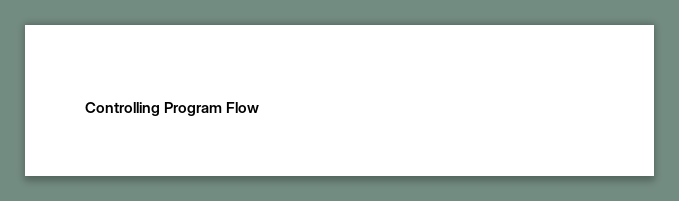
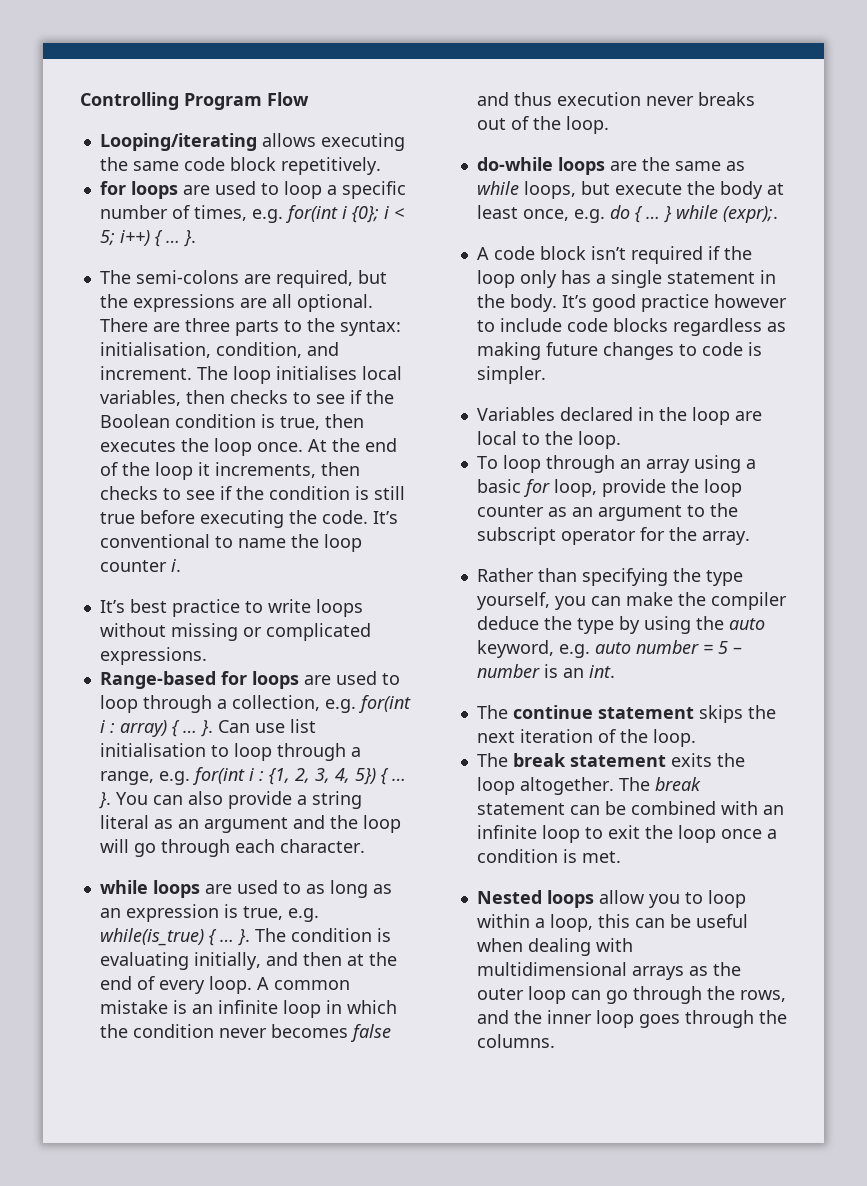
(260, 107) none -> [99,133,405,151] [99,157,381,175] [99,181,406,199] [99,205,404,223] [99,230,196,247] [99,270,387,288] [99,294,373,312] [99,318,401,336] [99,342,339,358] [99,366,402,384] [99,390,394,406] [99,414,364,430] [99,438,397,456] [99,462,360,480] [99,486,405,500] [99,510,398,528] [99,534,362,552] [99,559,181,572] [99,599,363,617] [99,623,371,641] [99,647,207,665] [99,671,400,689] [99,695,411,713] [99,719,316,737] [99,743,361,761] [99,767,406,785] [98,791,362,809] [99,815,401,833] [99,839,365,857] [99,880,392,898] [99,904,319,922] [99,928,391,946] [99,952,397,970] [99,976,350,994] [99,1000,397,1018] [99,1024,391,1042] [476,92,755,106] [476,116,609,134] [476,157,745,175] [476,181,784,199] [476,205,778,223] [476,246,752,264] [476,270,776,288] [476,294,787,312] [476,318,786,336] [476,342,762,360] [476,366,546,384] [476,407,762,425] [476,431,621,449] [476,455,756,473] [476,479,742,497] [476,503,738,521] [476,527,750,545] [476,568,743,586] [476,592,787,610] [476,616,765,634] [476,640,742,658] [476,664,615,678] [476,705,776,723] [476,729,696,747] [476,753,745,767] [476,777,701,795] [476,801,784,815] [476,825,777,843] [476,849,621,863] [476,890,746,908] [476,914,748,932] [476,938,633,956] [476,962,741,980] [476,986,786,1004] [476,1010,787,1028] [476,1034,555,1048] // Looping/iterating allows executing the same code block repetitively. // for loops are used to loop a specific number of times, e.g. for(int i {0}; i < 5; i++) { … }. // The semi-colons are required, but the expressions are all optional. There are three parts to the syntax: initialisation, condition, and increment. The loop initialises local variables, then checks to see if the Boolean condition is true, then executes the loop once. At the end of the loop it increments, then checks to see if the condition is still true before executing the code. It’s conventional to name the loop counter i. // It’s best practice to write loops without missing or complicated expressions. // Range-based for loops are used to loop through a collection, e.g. for(int i : array) { … }. Can use list initialisation to loop through a range, e.g. for(int i : {1, 2, 3, 4, 5}) { … }. You can also provide a string literal as an argument and the loop will go through each character. // while loops are used to as long as an expression is true, e.g. while(is_true) { … }. The condition is evaluating initially, and then at the end of every loop. A common mistake is an infinite loop in which the condition never becomes false and thus execution never breaks out of the loop. // do-while loops are the same as while loops, but execute the body at least once, e.g. do { … } while (expr);. // A code block isn’t required if the loop only has a single statement in the body. It’s good practice however to include code blocks regardless as making future changes to code is simpler. // Variables declared in the loop are local to the loop. // To loop through an array using a basic for loop, provide the loop counter as an argument to the subscript operator for the array. // Rather than specifying the type yourself, you can make the compiler deduce the type by using the auto keyword, e.g. auto number = 5 – number is an int. // The continue statement skips the next iteration of the loop. // The break statement exits the loop altogether. The break statement can be combined with an infinite loop to exit the loop once a condition is met. // Nested loops allow you to loop within a loop, this can be useful when dealing with multidimensional arrays as the outer loop can go through the rows, and the inner loop goes through the columns.

